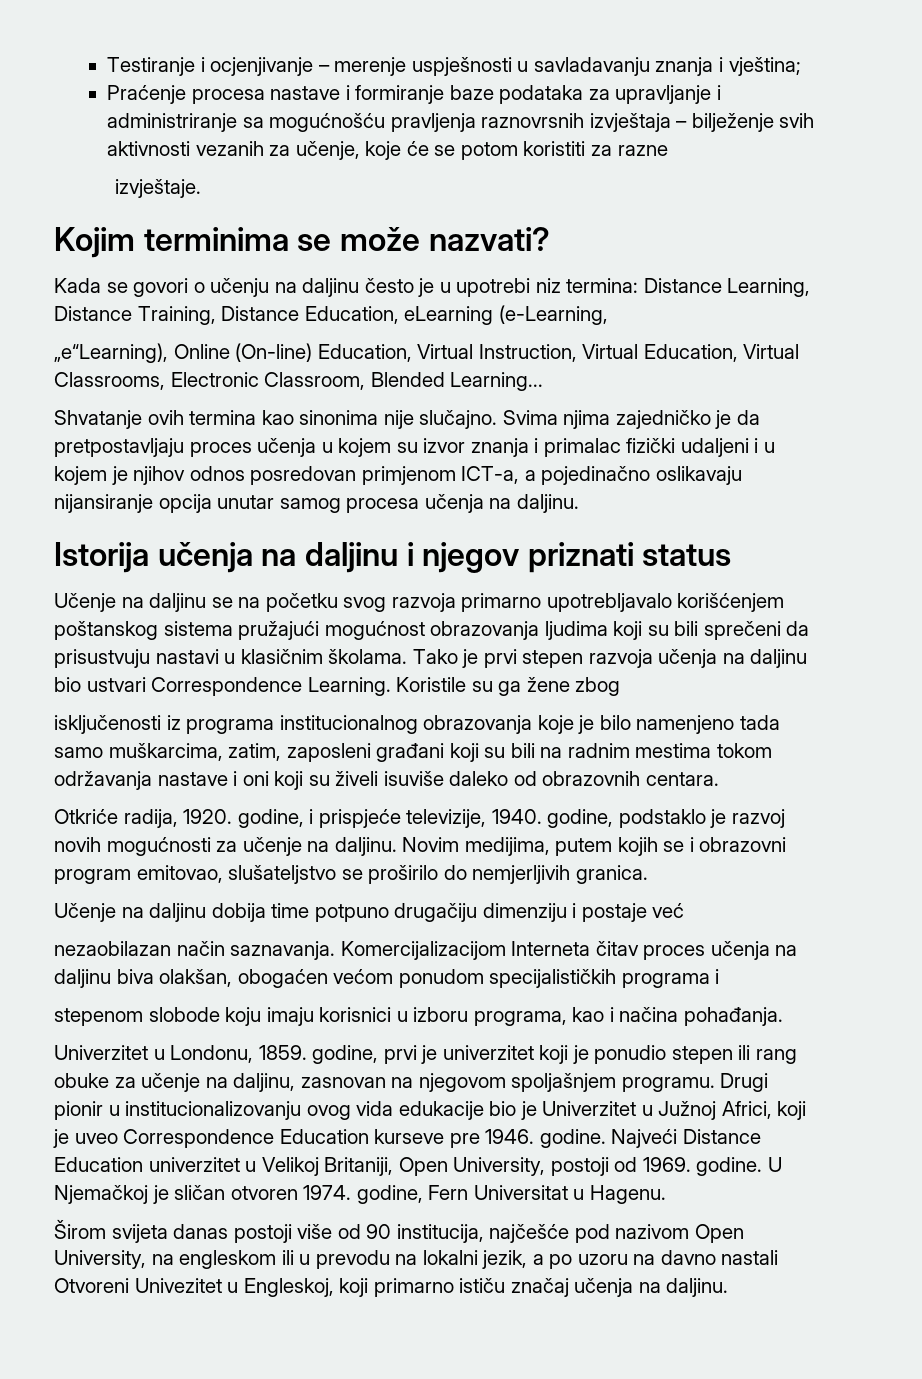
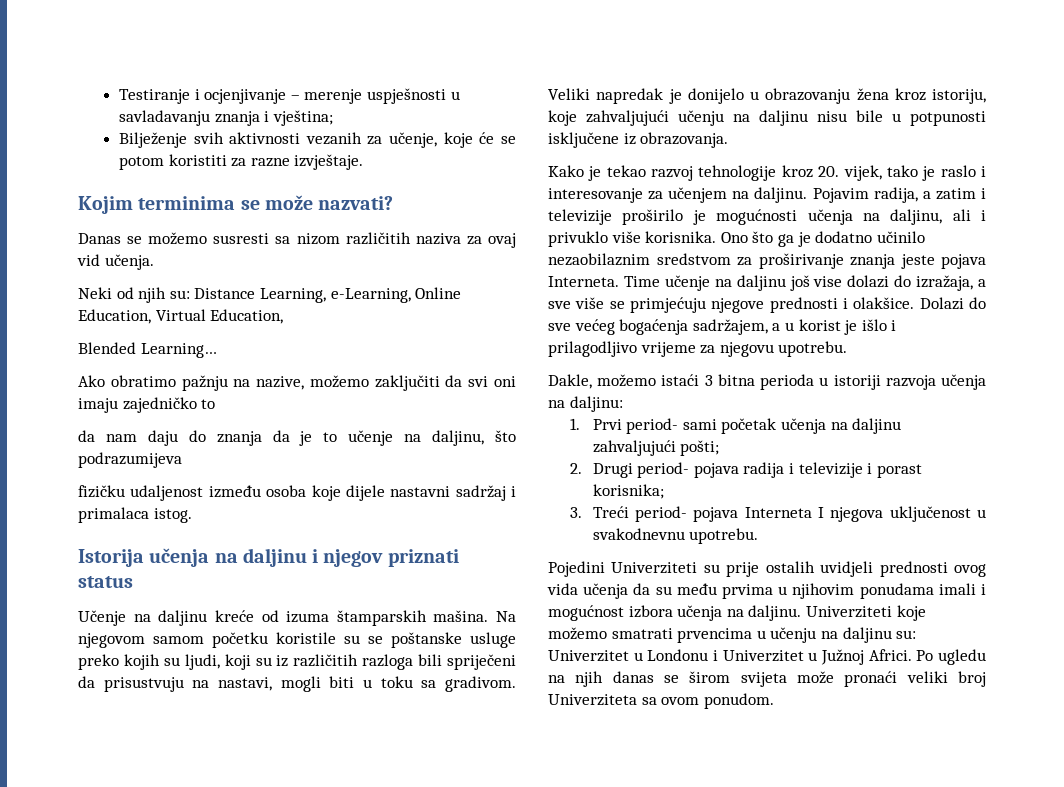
[107,85,722,104] [107,113,774,132] Praćenje procesa nastave i formiranje baze podataka za upravljanje i administriranje sa mogućnošću pravljenja raznovrsnih izvještaja – bilježenje -> [118,132,187,148] Bilježenje
(668, 150) // -> (290, 162) none
[54,278,811,297] [54,305,608,325] [54,343,800,363] [54,372,544,391] [54,410,760,429] [54,438,775,457] [54,466,742,485] [54,494,579,513] Kada se govori o učenju na daljinu često je u upotrebi niz termina: Distance Learning, Distance Training, Distance Education, eLearning (e-Learning, // „e“Learning), Online (On-line) Education, Virtual Instruction, Virtual Education, Virtual Classrooms, Electronic Classroom, Blended Learning... // Shvatanje ovih termina kao sinonima nije slučajno. Svima njima zajedničko je da pretpostavljaju proces učenja u kojem su izvor znanja i primalac fizički udaljeni i u kojem je njihov odnos posredovan primjenom ICT-a, a pojedinačno oslikavaju nijansiranje opcija unutar samog procesa učenja na daljinu. -> [78,232,516,248] [77,254,154,270] [78,287,462,303] [78,309,284,324] [78,342,217,358] [78,375,516,391] [78,397,216,413] [78,430,517,446] [78,452,182,468] [78,485,516,501] [78,507,192,523] Danas se možemo susresti sa nizom različitih naziva za ovaj vid učenja. // Neki od njih su: Distance Learning, e-Learning, Online Education, Virtual Education, // Blended Learning… // Ako obratimo pažnju na nazive, možemo zaključiti da svi oni imaju zajedničko to // da nam daju do znanja da je to učenje na daljinu, što podrazumijeva // fizičku udaljenost između osoba koje dijele nastavni sadržaj i primalaca istog.
[211,593,785,612] [54,621,810,640] [54,649,808,668] [54,677,621,696] [54,715,780,734] [54,743,772,762] [54,771,719,790] [54,809,785,828] [54,837,787,856] [54,865,648,884] [54,903,685,922] [54,941,798,960] [54,969,720,988] [54,1007,783,1026] [54,1045,797,1064] [54,1073,769,1092] [54,1101,807,1120] [53,1129,761,1148] [54,1157,782,1176] [54,1185,666,1204] [54,1219,744,1243] [54,1250,779,1269] [54,1278,729,1297] se na početku svog razvoja primarno upotrebljavalo korišćenjem poštanskog sistema pružajući mogućnost obrazovanja ljudima koji su bili sprečeni da prisustvuju nastavi u klasičnim školama. Tako je prvi stepen razvoja učenja na daljinu bio ustvari Correspondence Learning. Koristile su ga žene zbog // isključenosti iz programa institucionalnog obrazovanja koje je bilo namenjeno tada samo muškarcima, zatim, zaposleni građani koji su bili na radnim mestima tokom održavanja nastave i oni koji su živeli isuviše daleko od obrazovnih centara. // Otkriće radija, 1920. godine, i prispjeće televizije, 1940. godine, podstaklo je razvoj novih mogućnosti za učenje na daljinu. Novim medijima, putem kojih se i obrazovni program emitovao, slušateljstvo se proširilo do nemjerljivih granica. // Učenje na daljinu dobija time potpuno drugačiju dimenziju i postaje već // nezaobilazan način saznavanja. Komercijalizacijom Interneta čitav proces učenja na daljinu biva olakšan, obogaćen većom ponudom specijalističkih programa i // stepenom slobode koju imaju korisnici u izboru programa, kao i načina pohađanja. // Univerzitet u Londonu, 1859. godine, prvi je univerzitet koji je ponudio stepen ili rang obuke za učenje na daljinu, zasnovan na njegovom spoljašnjem programu. Drugi pionir u institucionalizovanju ovog vida edukacije bio je Univerzitet u Južnoj Africi, koji je uveo Correspondence Education kurseve pre 1946. godine. Najveći Distance Education univerzitet u Velikoj Britaniji, Open University, postoji od 1969. godine. U Njemačkoj je sličan otvoren 1974. godine, Fern Universitat u Hagenu. // Širom svijeta danas postoji više od 90 institucija, najčešće pod nazivom Open University, na engleskom ili u prevodu na lokalni jezik, a po uzoru na davno nastali Otvoreni Univezitet u Engleskoj, koji primarno ističu značaj učenja na daljinu. -> [214,610,516,626] [78,632,516,648] [78,654,516,670] [78,676,516,692] [548,88,986,104] [548,110,986,126] [548,132,729,148] [548,165,986,181] [548,187,986,203] [548,209,986,225] [548,231,925,247] [548,253,986,269] [548,275,986,291] [548,297,986,313] [548,319,897,335] [548,341,848,357] [548,374,986,390] [548,396,623,412] [570,418,902,434] [592,440,720,456] [570,462,922,478] [592,484,664,499] [570,506,986,522] [592,528,759,544] [548,561,986,577] [547,583,986,599] [548,605,926,621] [548,627,917,643] [548,649,986,665] [548,671,986,687] [548,693,774,709] kreće od izuma štamparskih mašina. Na njegovom samom početku koristile su se poštanske usluge preko kojih su ljudi, koji su iz različitih razloga bili spriječeni da prisustvuju na nastavi, mogli biti u toku sa gradivom. Veliki napredak je donijelo u obrazovanju žena kroz istoriju, koje zahvaljujući učenju na daljinu nisu bile u potpunosti isključene iz obrazovanja. // Kako je tekao razvoj tehnologije kroz 20. vijek, tako je raslo i interesovanje za učenjem na daljinu. Pojavim radija, a zatim i televizije proširilo je mogućnosti učenja na daljinu, ali i privuklo više korisnika. Ono što ga je dodatno učinilo nezaobilaznim sredstvom za proširivanje znanja jeste pojava Interneta. Time učenje na daljinu još vise dolazi do izražaja, a sve više se primjećuju njegove prednosti i olakšice. Dolazi do sve većeg bogaćenja sadržajem, a u korist je išlo i prilagodljivo vrijeme za njegovu upotrebu. // Dakle, možemo istaći 3 bitna perioda u istoriji razvoja učenja na daljinu: // 1. Prvi period- sami početak učenja na daljinu zahvaljujući pošti; // 2. Drugi period- pojava radija i televizije i porast korisnika; // 3. Treći period- pojava Interneta I njegova uključenost u svakodnevnu upotrebu. // Pojedini Univerziteti su prije ostalih uvidjeli prednosti ovog vida učenja da su među prvima u njihovim ponudama imali i mogućnost izbora učenja na daljinu. Univerziteti koje možemo smatrati prvencima u učenju na daljinu su: Univerzitet u Londonu i Univerzitet u Južnoj Africi. Po ugledu na njih danas se širom svijeta može pronaći veliki broj Univerziteta sa ovom ponudom.

